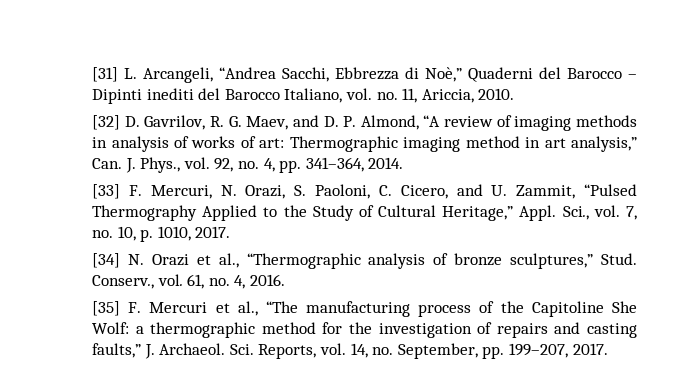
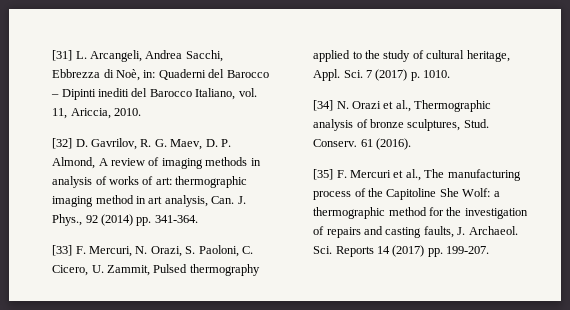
[219,67,277,79] “Andrea -> [145,50,183,59] Andrea
[425,67,463,82] Noè,” -> [116,69,156,81] Noè, in:
[376,92,398,100] no. -> (257, 92) none
[292,115,319,127] and -> (203, 144) none
[423,115,441,127] “A -> [98,158,108,166] A
[289,136,398,152] Thermographic -> [175,176,248,188] thermographic
[570,136,637,152] analysis,” -> [164,195,208,207] analysis,
[183,157,404,173] vol. 92, no. 4, pp. 341–364, 2014. -> [85,214,198,226] 92 (2014) pp. 341-364.
[456,184,483,196] and -> (89, 270) none
[583,184,637,196] [92,205,638,221] [92,226,231,242] “Pulsed Thermography Applied to the Study of Cultural Heritage,” Appl. Sci., vol. 7, no. 10, p. 1010, 2017. -> [153,264,260,276] [313,50,510,62] [313,69,451,81] Pulsed thermography applied to the study of cultural heritage, Appl. Sci. 7 (2017) p. 1010.
[246,253,361,269] “Thermographic -> [414,100,492,112] Thermographic
[510,253,637,269] [92,274,286,289] sculptures,” Stud. Conserv., vol. 61, no. 4, 2016. -> [407,119,489,131] [313,138,412,150] sculptures, Stud. Conserv. 61 (2016).
[265,301,298,313] “The -> [424,169,445,178] The
[92,343,142,358] faults,” -> [423,226,454,238] faults,
[258,343,608,359] Reports, vol. 14, no. September, pp. 199–207, 2017. -> [335,245,490,257] Reports 14 (2017) pp. 199-207.

